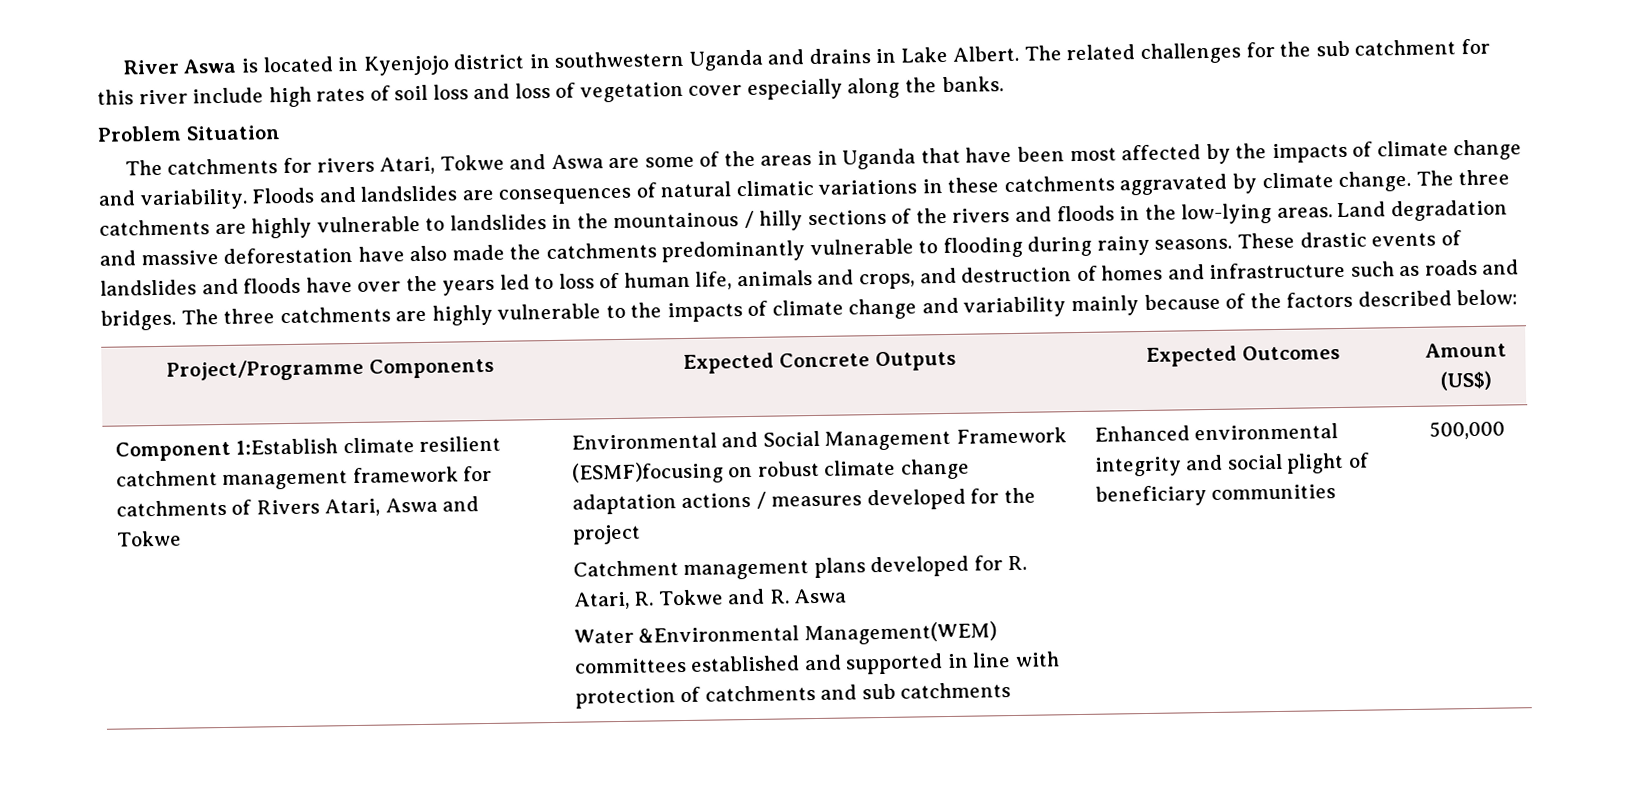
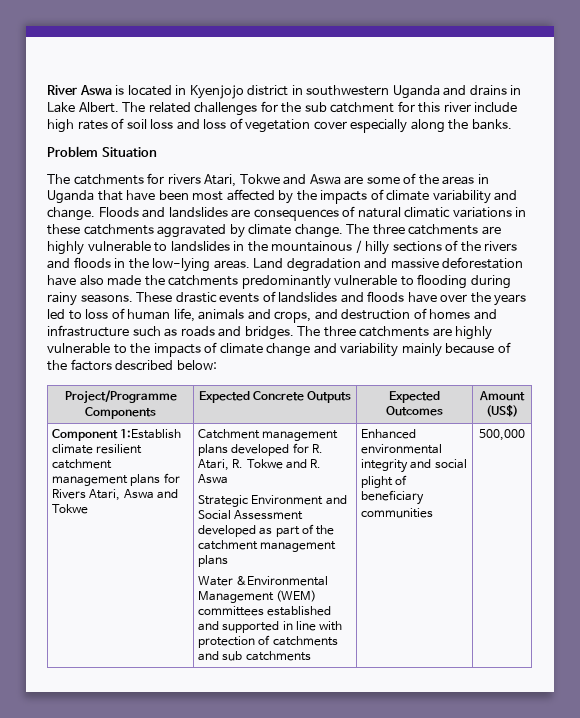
[1453,139,1523,161] [98,188,248,211] change and variability. -> [432,190,518,204] [47,207,95,221] variability and change.
[352,465,493,484] [115,499,253,517] framework for catchments of -> [130,473,180,486] plans for
[570,427,1067,451] [570,458,970,485] [571,487,1037,515] [571,524,641,545] Environmental and Social Management Framework (ESMF)focusing on robust climate change adaptation actions / measures developed for the project // -> (89, 509) none
(848, 596) none -> [198,495,347,507] [198,510,304,520] [198,524,334,537] [198,540,337,552] [198,555,229,567] // Strategic Environment and Social Assessment developed as part of the catchment management plans
[803,621,997,646] Management(WEM) -> [198,590,317,603] Management (WEM)

